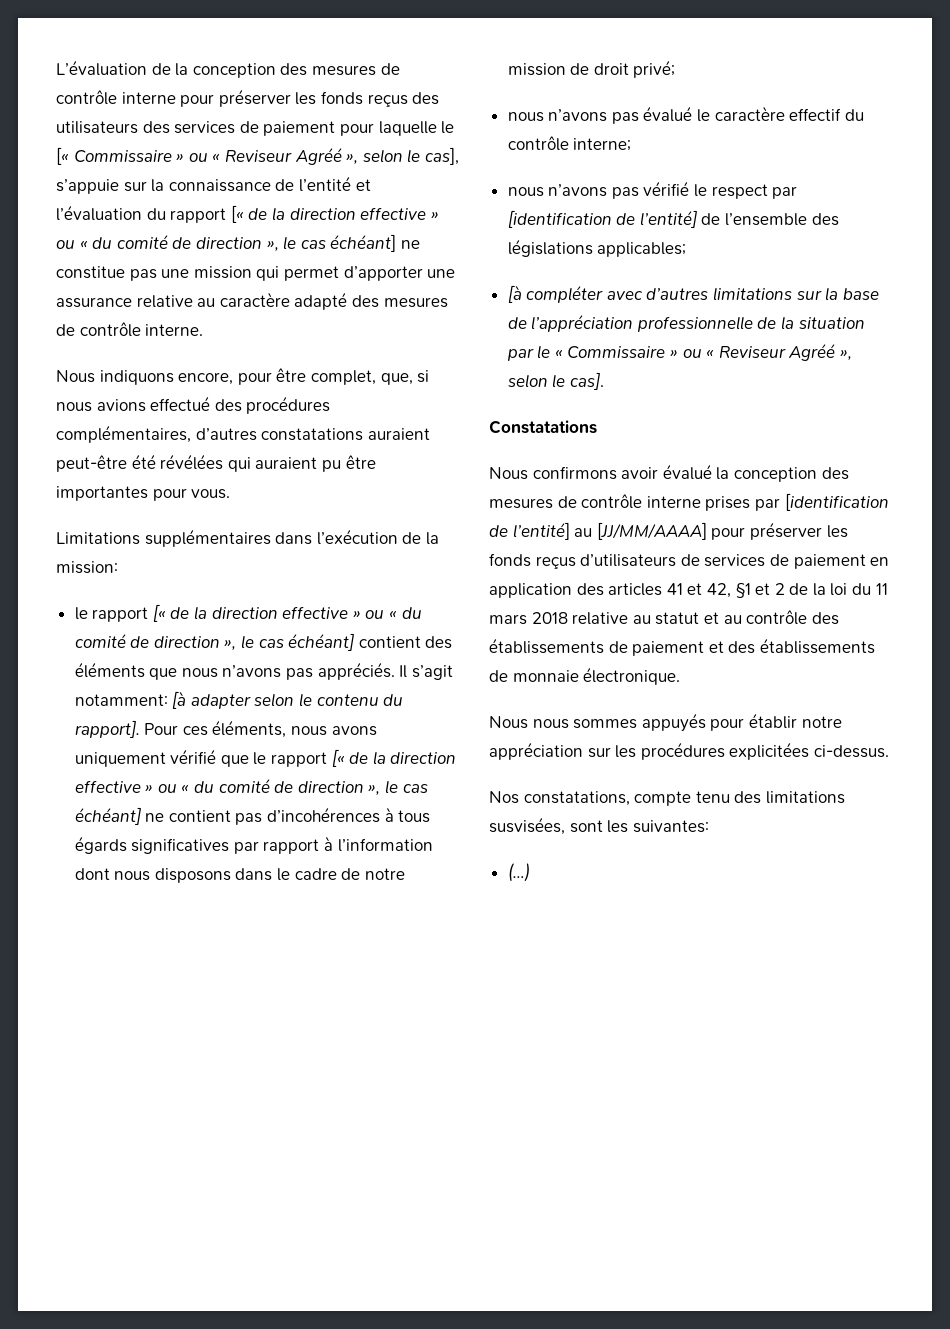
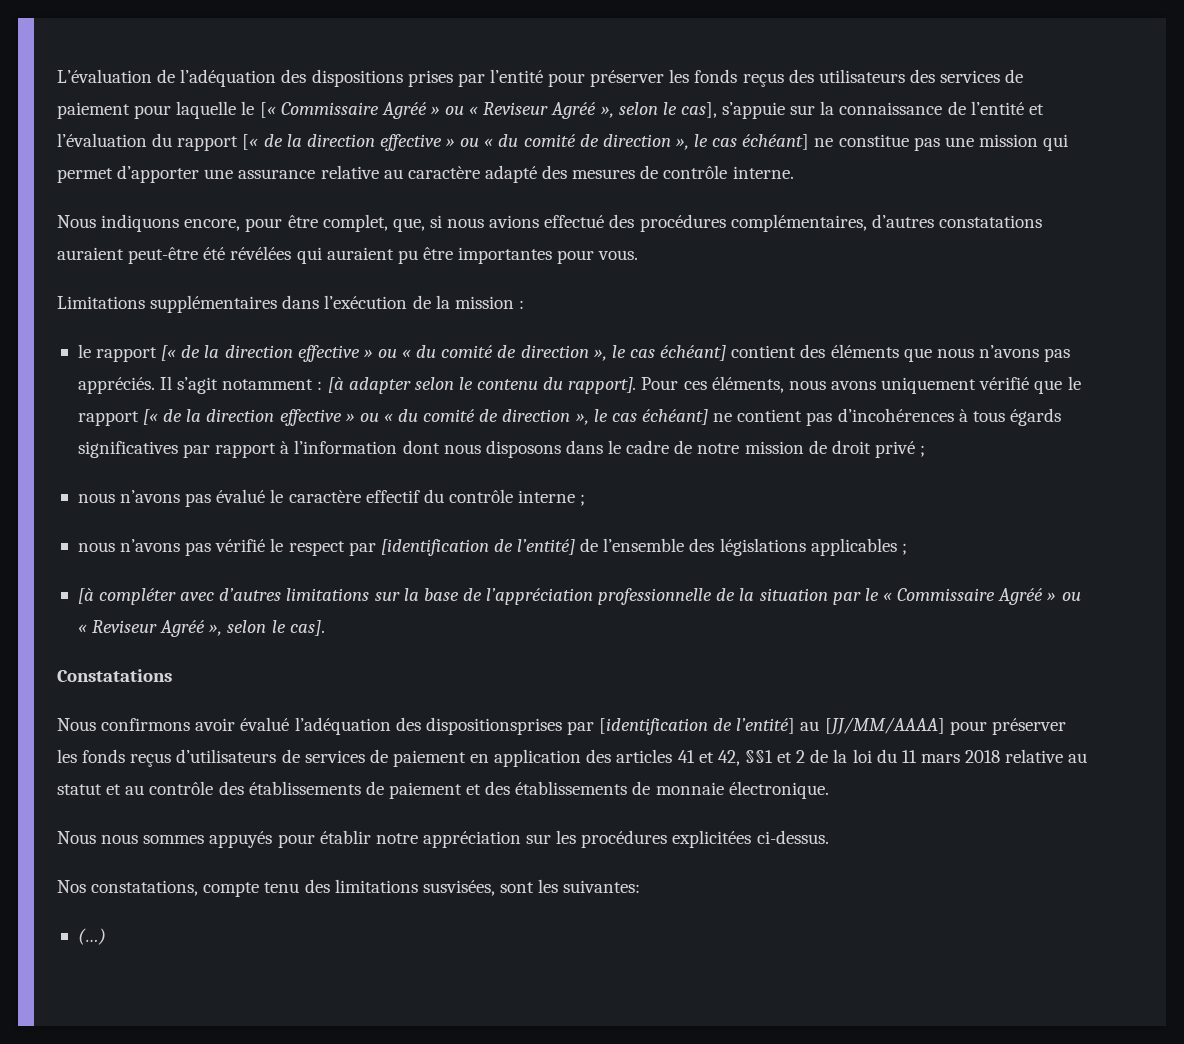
[175,63,400,78] [56,90,176,105] la conception des mesures de contrôle interne -> [180,69,543,87] l’adéquation des dispositions prises par l’entité
(172, 156) none -> [381,102,427,119] Agréé
[56,561,118,574] mission: -> [454,296,524,309] mission :
[74,694,168,706] notamment: -> [222,379,323,390] notamment :
[633,60,676,78] privé; -> [874,441,926,458] privé ;
[573,138,632,151] interne; -> [518,490,586,506] interne ;
[597,242,687,257] applicables; -> [810,538,907,556] applicables ;
(666, 352) none -> [998,588,1044,605] Agréé
[716,467,849,482] [489,494,751,511] la conception des mesures de contrôle interne prises -> [294,717,562,735] l’adéquation des dispositionsprises
[735,582,751,598] §1 -> [744,750,773,763] §§1

